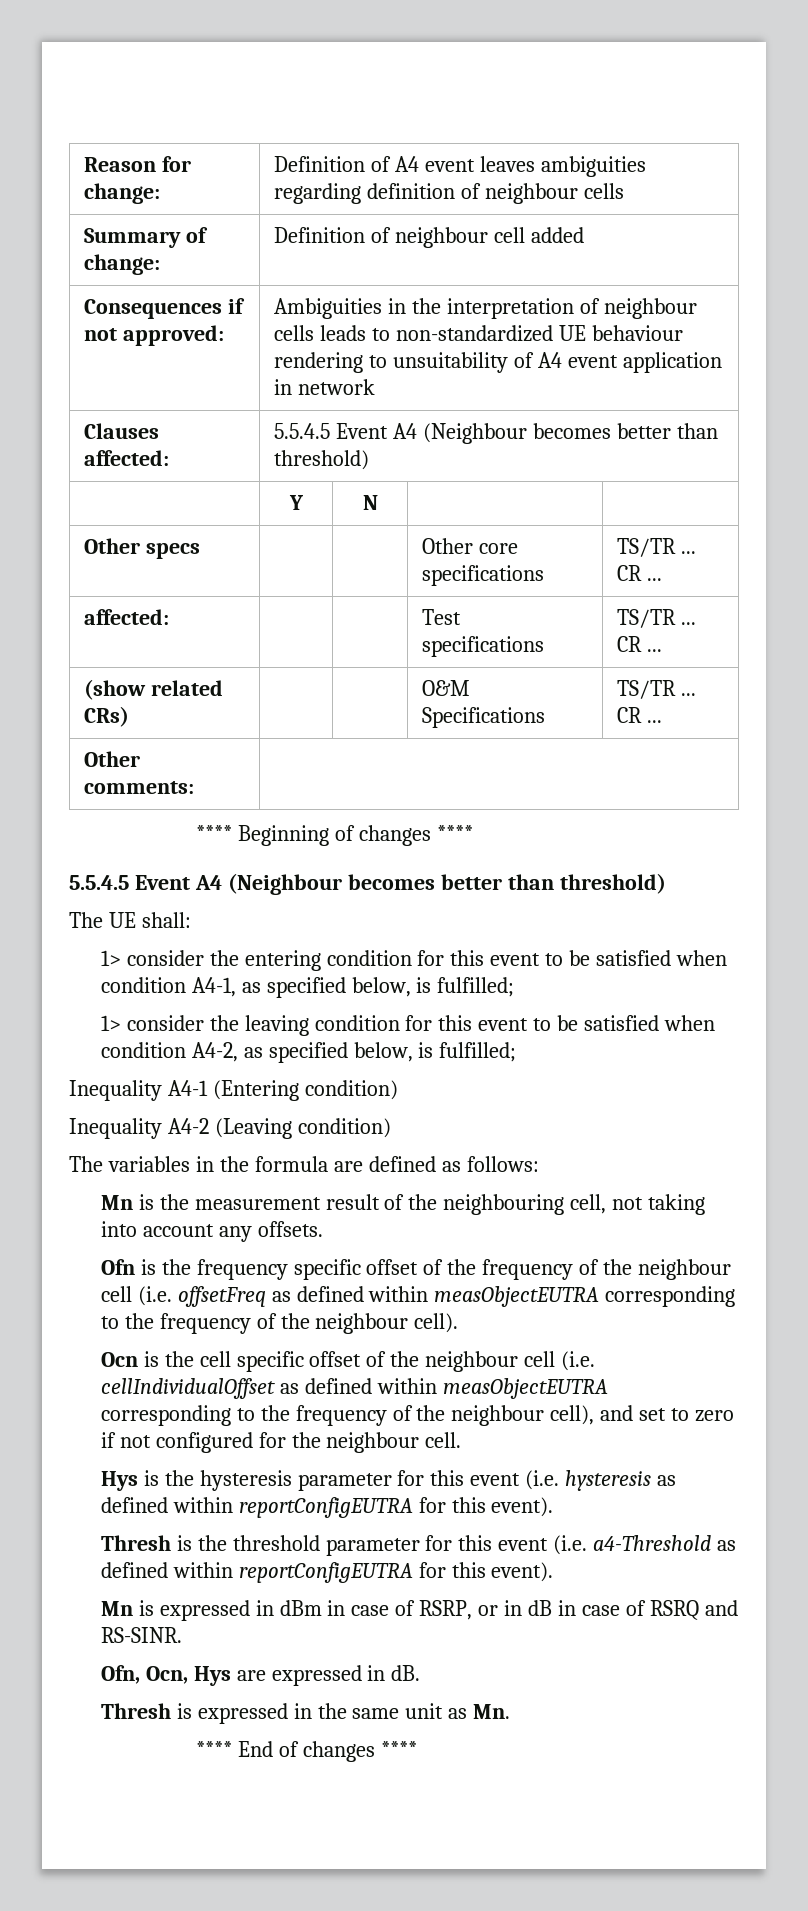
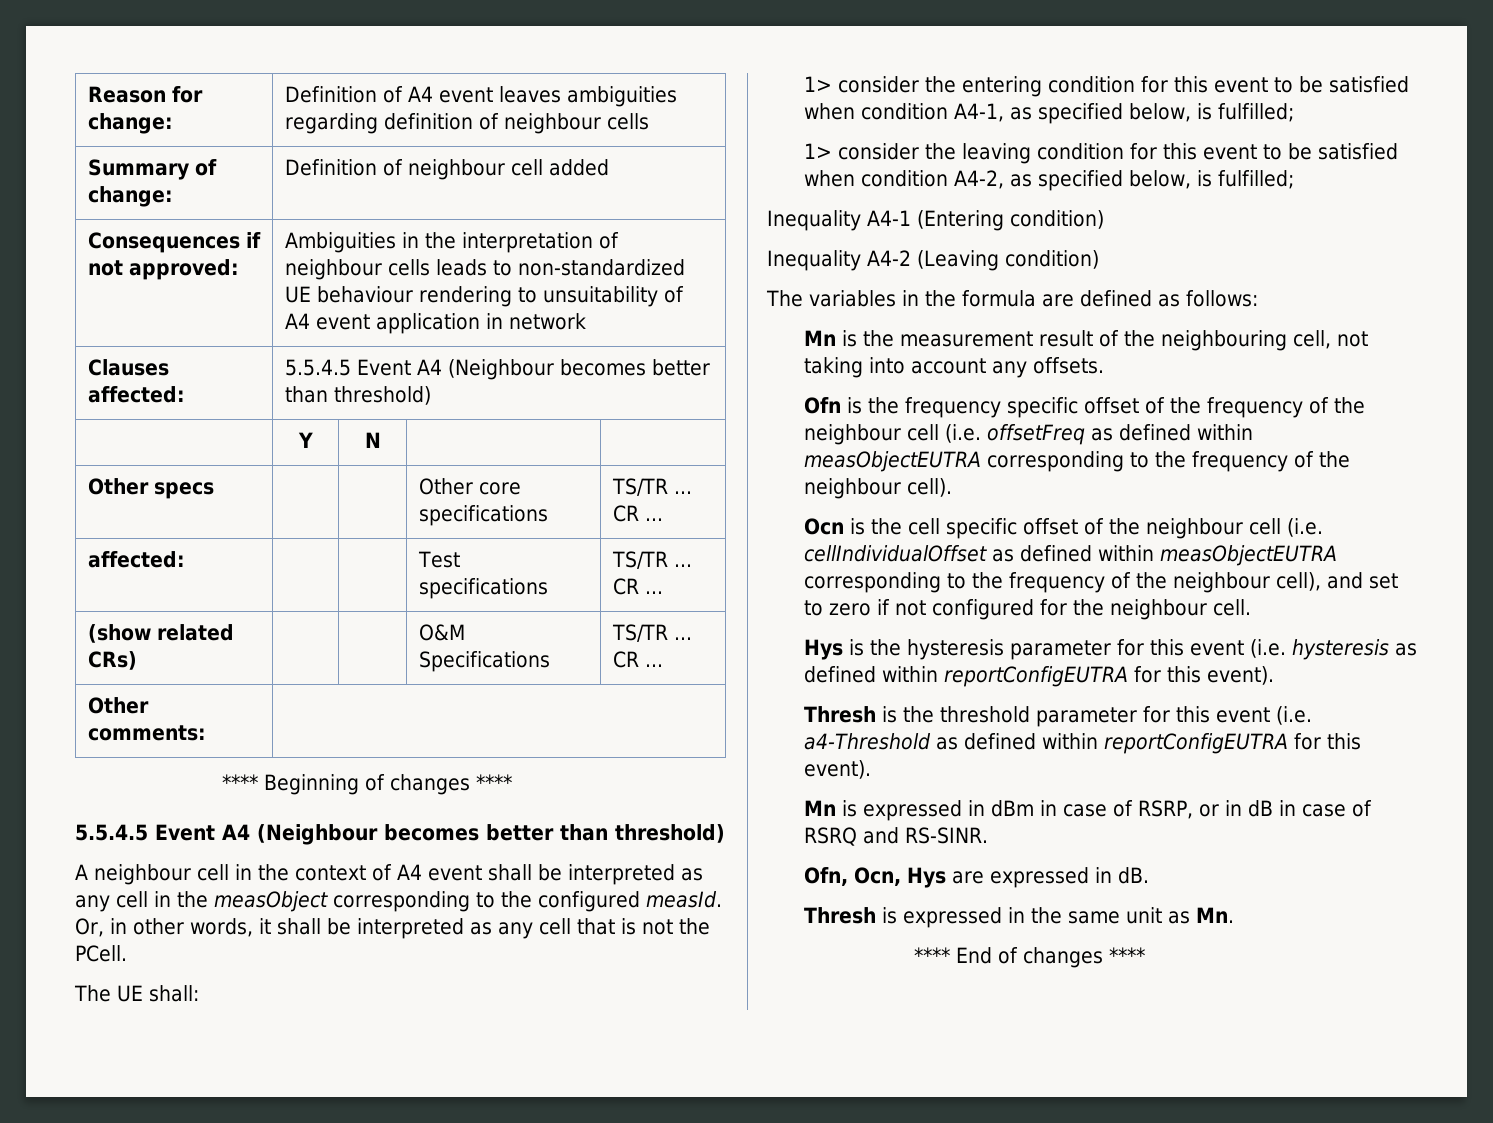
(666, 883) none -> [75,864,703,885] [75,891,722,912] [75,918,710,939] [75,945,127,962] // A neighbour cell in the context of A4 event shall be interpreted as any cell in the measObject corresponding to the configured measId. Or, in other words, it shall be interpreted as any cell that is not the PCell.

